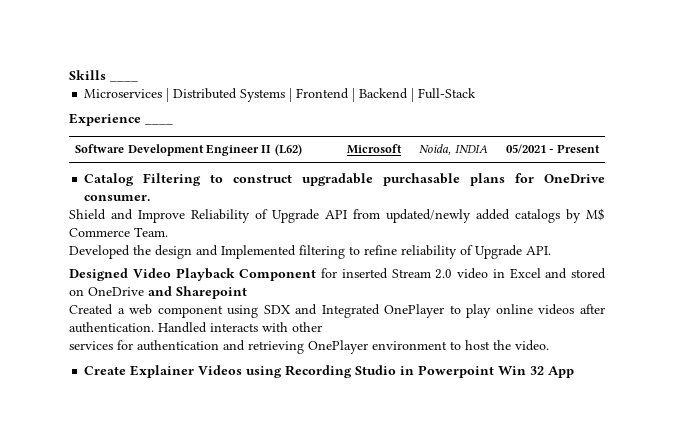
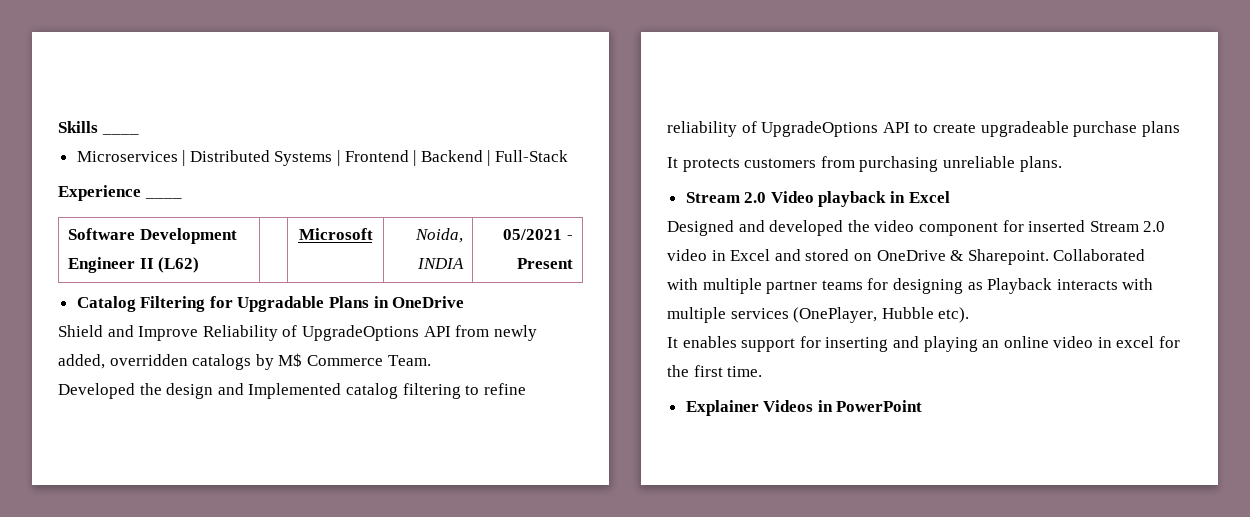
[210,173,605,186] [84,195,151,201] to construct upgradable purchasable plans for OneDrive consumer. -> [209,296,465,312] for Upgradable Plans in OneDrive
[272,209,319,223] Upgrade -> [301,325,419,341] UpgradeOptions
[386,209,510,223] updated/newly added -> [493,325,537,341] [58,354,188,369] newly added, overridden
(296, 252) none -> [345,383,398,399] catalog
[475,245,551,259] [69,268,317,281] Upgrade API. // Designed Video Playback Component -> [761,121,1180,137] [667,156,1062,172] [685,191,950,207] [667,220,998,236] UpgradeOptions API to create upgradeable purchase plans // It protects customers from purchasing unreliable plans. // Stream 2.0 Video playback in Excel // Designed and developed the video component
[148,286,247,299] [69,304,606,318] [69,322,322,333] [69,340,549,354] [84,365,575,378] and Sharepoint // Created a web component using SDX and Integrated OnePlayer to play online videos after authentication. Handled interacts with other // services for authentication and retrieving OnePlayer environment to host the video. // Create Explainer Videos using Recording Studio in Powerpoint Win 32 App -> [950,249,1146,265] [667,278,1154,294] [667,307,970,323] [667,336,1181,352] [667,365,763,377] [685,400,923,416] & Sharepoint. Collaborated // with multiple partner teams for designing as Playback interacts with multiple services (OnePlayer, Hubble etc). // It enables support for inserting and playing an online video in excel for the first time. // Explainer Videos in PowerPoint

